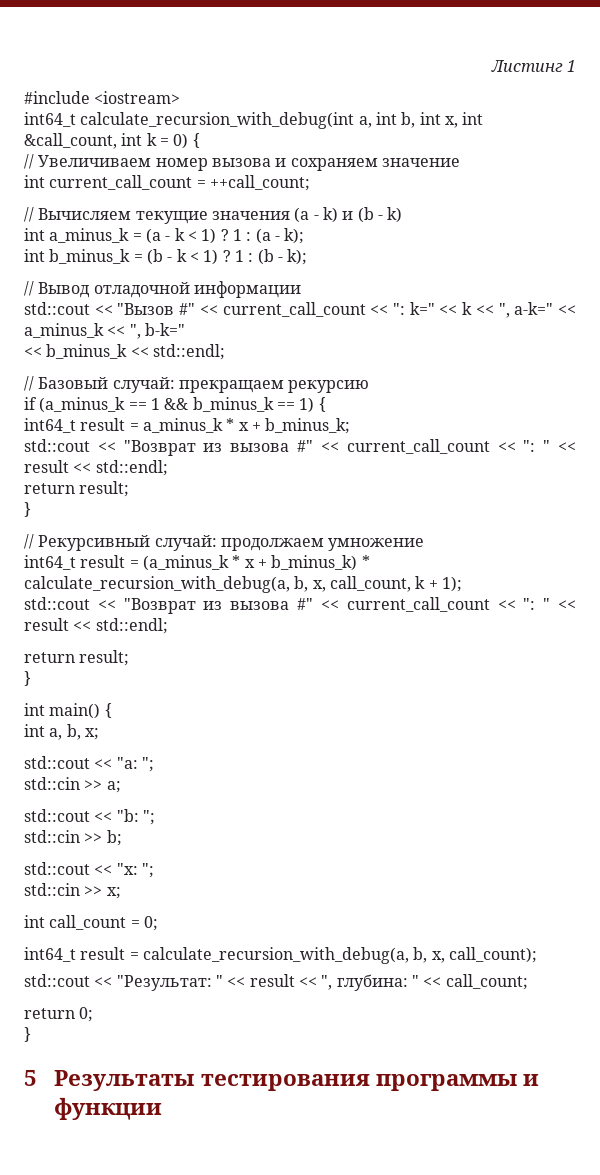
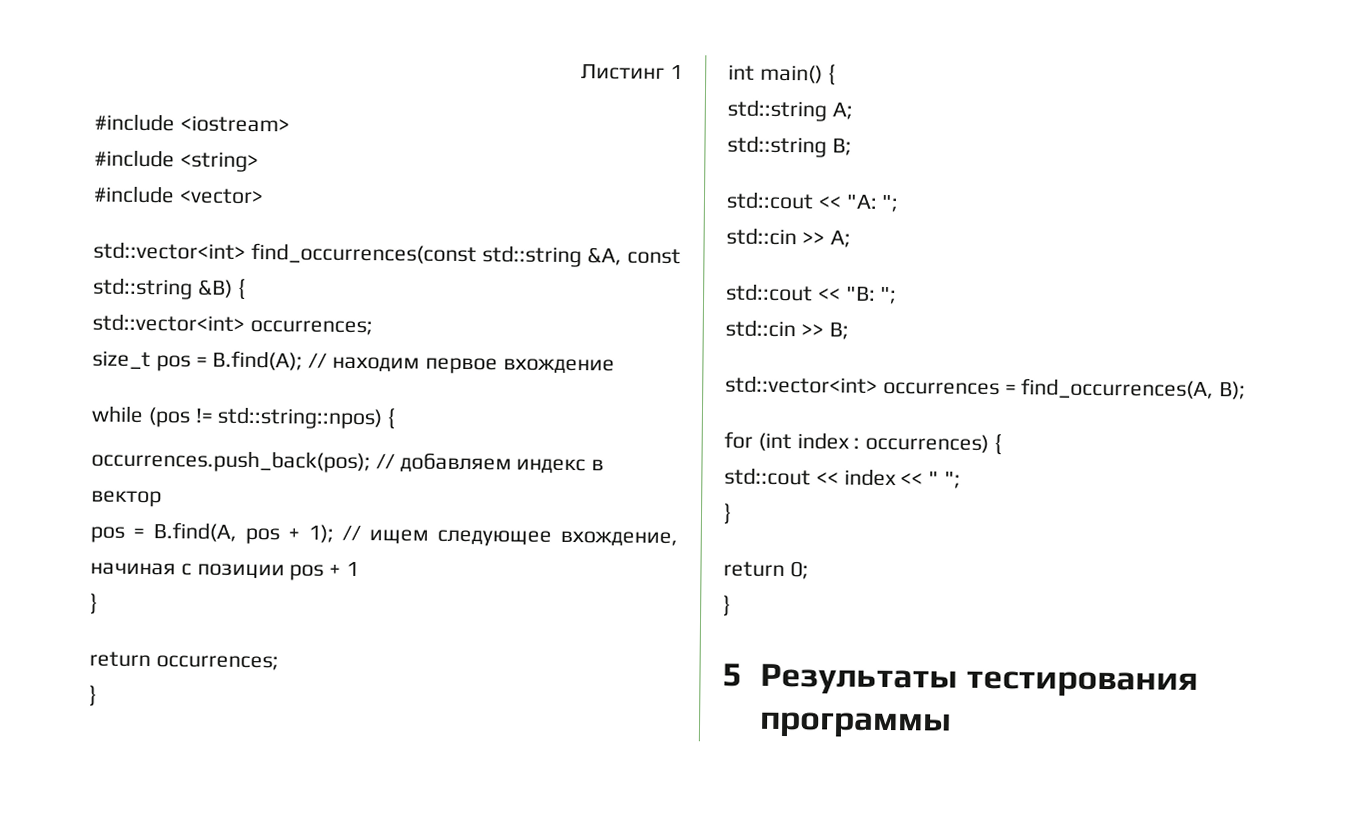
[24,112,484,129] [24,133,200,149] [24,154,460,171] [24,175,310,191] [24,207,403,224] [24,228,305,244] [24,249,308,265] [24,281,301,298] [24,302,576,318] [24,323,185,339] [24,344,225,360] [24,376,370,393] [24,397,326,413] [24,418,351,434] [24,439,576,456] [24,460,168,476] [24,481,130,497] [24,502,31,517] [24,534,425,551] [24,555,370,571] [24,576,462,593] [24,597,576,614] [24,618,168,634] [24,650,130,666] int64_t calculate_recursion_with_debug(int a, int b, int x, int &call_count, int k = 0) { // // Увеличиваем номер вызова и сохраняем значение // int current_call_count = ++call_count; // // Вычисляем текущие значения (a - k) и (b - k) // int a_minus_k = (a - k < 1) ? 1 : (a - k); // int b_minus_k = (b - k < 1) ? 1 : (b - k); // // Вывод отладочной информации // std::cout << "Вызов #" << current_call_count << ": k=" << k << ", a-k=" << a_minus_k << ", b-k=" // << b_minus_k << std::endl; // // Базовый случай: прекращаем рекурсию // if (a_minus_k == 1 && b_minus_k == 1) { // int64_t result = a_minus_k * x + b_minus_k; // std::cout << "Возврат из вызова #" << current_call_count << ": " << result << std::endl; // return result; // } // // Рекурсивный случай: продолжаем умножение // int64_t result = (a_minus_k * x + b_minus_k) * calculate_recursion_with_debug(a, b, x, call_count, k + 1); // std::cout << "Возврат из вызова #" << current_call_count << ": " << result << std::endl; // return result; -> [94,149,259,173] [93,185,264,205] [93,241,681,268] [93,277,246,300] [92,313,373,336] [92,350,615,375] [91,405,396,430] [91,449,605,474] [91,490,162,508] [90,522,678,547] [90,561,360,581] [90,593,98,615] [89,651,279,671] #include <string> // #include <vector> // std::vector<int> find_occurrences(const std::string &A, const std::string &B) { // std::vector<int> occurrences; // size_t pos = B.find(A); // находим первое вхождение // while (pos != std::string::npos) { // occurrences.push_back(pos); // добавляем индекс в вектор // pos = B.find(A, pos + 1); // ищем следующее вхождение, начиная с позиции pos + 1 // } // return occurrences;
[24,724,99,740] [24,756,154,772] [24,777,121,793] [24,809,155,825] [24,830,122,846] [24,862,154,878] [24,883,121,899] [24,915,158,931] [24,947,537,964] [24,974,528,991] int a, b, x; // std::cout << "a: "; // std::cin >> a; // std::cout << "b: "; // std::cin >> b; // std::cout << "x: "; // std::cin >> x; // int call_count = 0; // int64_t result = calculate_recursion_with_debug(a, b, x, call_count); // std::cout << "Результат: " << result << ", глубина: " << call_count; -> [727,99,853,122] [727,135,852,158] [726,191,900,213] [726,227,851,248] [726,283,898,305] [725,319,849,340] [725,375,1247,401] [724,431,1003,456] [724,467,962,489] [723,503,732,525] std::string A; // std::string B; // std::cout << "A: "; // std::cin >> A; // std::cout << "B: "; // std::cin >> B; // std::vector<int> occurrences = find_occurrences(A, B); // for (int index : occurrences) { // std::cout << index << " "; // }
[522,1074,539,1086] [54,1097,163,1120] и функции -> (953, 724) none

